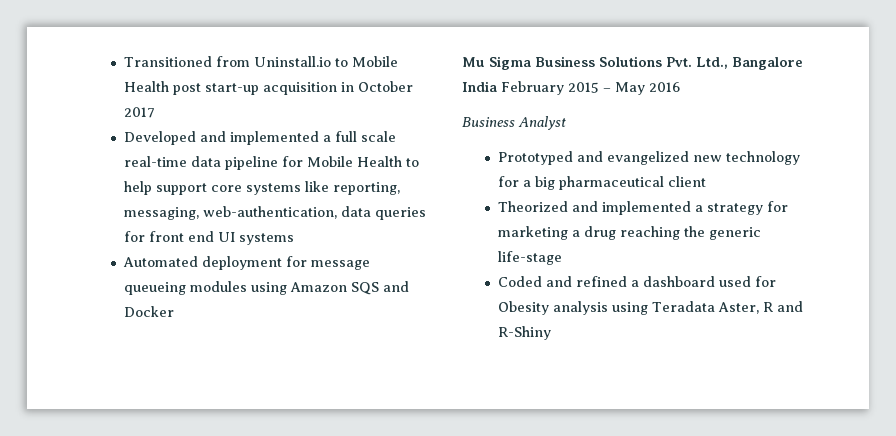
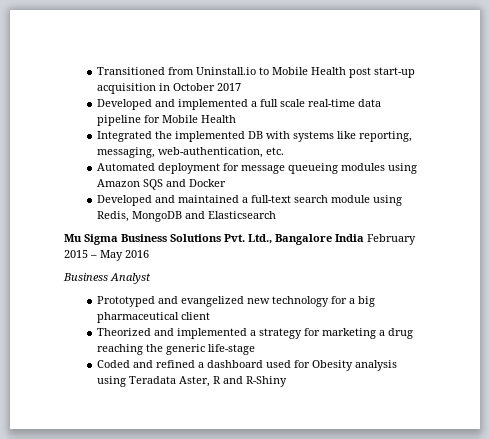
[406,158,420,167] [124,181,243,195] to help support core -> [97,131,291,142] // Integrated the implemented DB with
[341,206,427,220] [124,231,295,245] data queries for front end UI systems -> [266,147,285,155] etc.
(175, 311) none -> [97,195,403,206] [97,211,277,222] // Developed and maintained a full-text search module using Redis, MongoDB and Elasticsearch

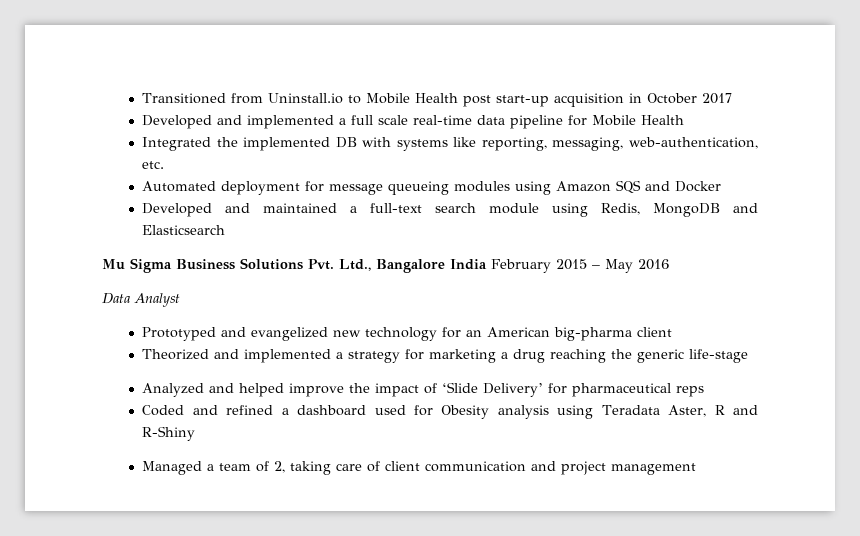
[63,273,108,281] Business -> [102,293,130,304] Data
[349,296,376,307] [97,312,180,323] a big pharmaceutical -> [466,327,633,341] an American big-pharma
(256, 349) none -> [142,382,705,397] // Analyzed and helped improve the impact of ‘Slide Delivery’ for pharmaceutical reps
(288, 381) none -> [142,461,697,475] // Managed a team of 2, taking care of client communication and project management

